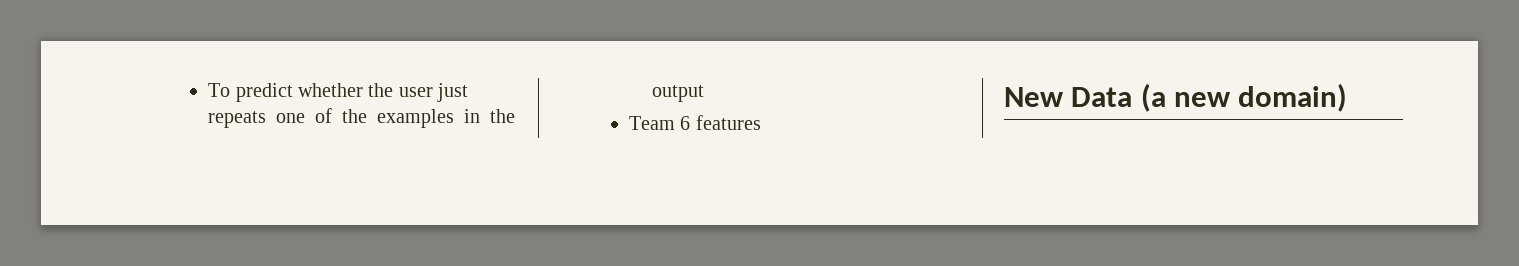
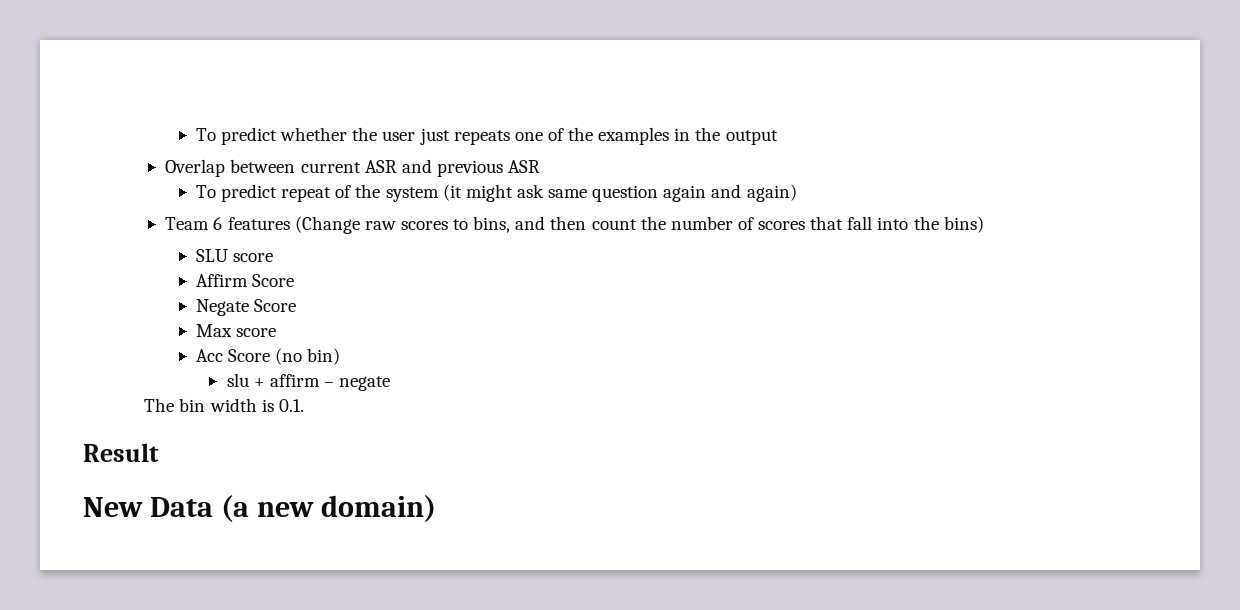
[628,115,761,130] Team 6 features -> [165,159,541,177] [195,184,797,202] [165,216,984,234] [195,249,274,262] [195,274,295,287] [195,299,297,316] [195,324,277,337] [195,348,341,365] [226,373,391,391] [144,398,304,412] [83,443,159,462] Overlap between current ASR and previous ASR // To predict repeat of the system (it might ask same question again and again) // Team 6 features (Change raw scores to bins, and then count the number of scores that fall into the bins) // SLU score // Affirm Score // Negate Score // Max score // Acc Score (no bin) // slu + affirm – negate // The bin width is 0.1. // Result

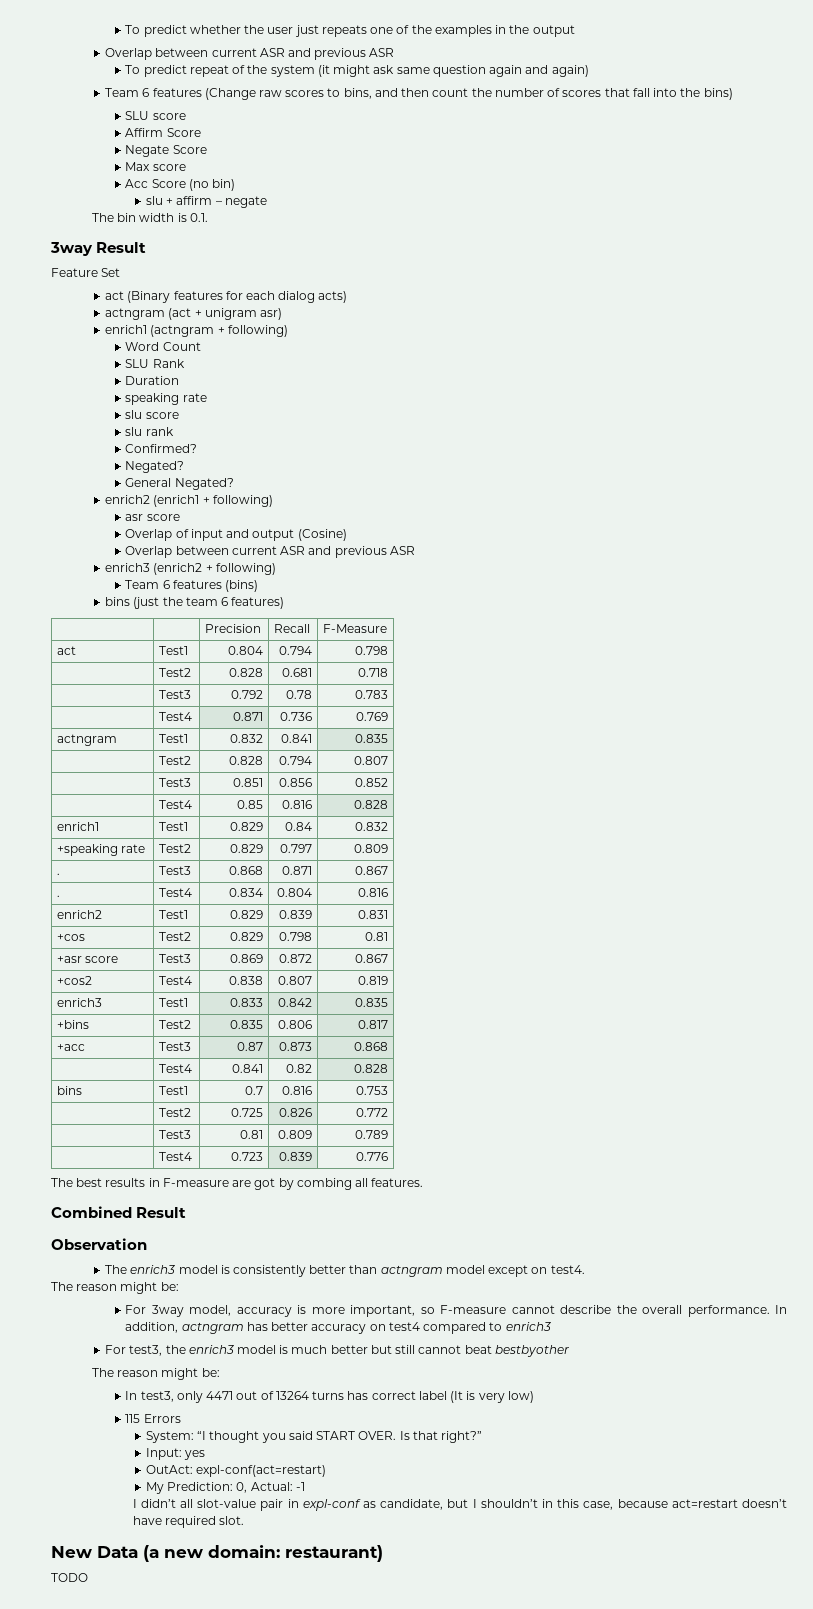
[83,443,159,462] Result -> [50,242,147,256] [51,268,121,277] [105,291,348,303] [105,308,283,320] [105,325,288,337] [125,342,201,351] [125,359,185,368] [125,376,180,385] [125,393,207,405] [125,410,179,419] [125,427,174,436] [125,444,198,453] [125,461,185,473] [125,478,234,490] [105,495,273,507] [125,514,180,521] [125,529,347,541] [125,546,415,558] [105,563,276,575] [125,580,259,592] [105,597,285,609] [204,624,261,633] [273,624,310,633] [322,624,387,633] [56,646,76,655] [158,646,188,655] [228,646,264,655] [279,646,313,655] [355,646,389,655] [158,668,191,677] [229,668,264,677] [282,668,313,677] [358,668,389,677] [158,690,191,699] [231,690,264,699] [286,690,313,699] [355,690,389,699] [158,712,192,721] [233,712,264,721] [280,712,313,721] [356,712,389,721] [56,734,117,746] [158,734,188,743] [230,734,264,743] [281,734,313,743] [355,734,389,743] [158,756,191,765] [229,756,264,765] [279,756,313,765] [354,756,389,765] [158,778,191,787] [233,778,264,787] [279,778,313,787] [355,778,389,787] [158,800,192,809] [237,800,264,809] [282,800,313,809] [354,800,389,809] [56,822,99,831] [158,822,188,831] [230,822,264,831] [285,822,313,831] [355,822,389,831] [56,844,146,856] [158,844,191,853] [230,844,264,853] [280,844,313,853] [354,844,389,853] [56,873,60,875] [158,866,191,875] [229,866,264,875] [282,866,313,875] [355,866,389,875] [56,895,60,897] [158,888,192,897] [229,888,264,897] [277,888,313,897] [358,888,389,897] [56,910,102,919] [158,910,188,919] [230,910,264,919] [279,910,313,919] [358,910,389,919] [56,934,85,941] [158,932,191,941] [230,932,264,941] [279,932,313,941] [365,932,389,941] [56,956,119,963] [158,954,191,963] [230,954,264,963] [279,954,313,963] [355,954,389,963] [56,976,92,985] [158,976,192,985] [229,976,264,985] [278,976,313,985] [358,976,389,985] [56,998,102,1007] [158,998,188,1007] [230,998,264,1007] [278,998,313,1007] [355,998,389,1007] [56,1020,89,1029] [158,1020,191,1029] [230,1020,264,1029] [278,1020,313,1029] [358,1020,389,1029] [56,1044,85,1051] [158,1042,191,1051] [237,1042,264,1051] [279,1042,313,1051] [354,1042,389,1051] [158,1064,192,1073] [232,1064,264,1073] [286,1064,313,1073] [354,1064,389,1073] [56,1086,82,1095] [158,1086,188,1095] [245,1086,264,1095] [282,1086,313,1095] [356,1086,389,1095] [158,1108,191,1117] [231,1108,264,1117] [279,1108,313,1117] [356,1108,389,1117] [158,1130,191,1139] [240,1130,264,1139] [278,1130,313,1139] [355,1130,389,1139] [158,1152,192,1161] [231,1152,264,1161] [279,1152,313,1161] [356,1152,389,1161] [51,1178,424,1190] [51,1206,187,1218] [51,1238,147,1250] [105,1265,585,1277] [51,1282,179,1294] [125,1305,787,1317] [125,1322,551,1334] [105,1345,569,1357] [91,1368,220,1380] [125,1391,534,1403] [125,1414,181,1423] [145,1431,483,1443] [145,1448,206,1460] [145,1465,327,1477] [145,1482,305,1494] [132,1499,787,1511] [132,1516,245,1528] 3way Result // Feature Set // act (Binary features for each dialog acts) // actngram (act + unigram asr) // enrich1 (actngram + following) // Word Count // SLU Rank // Duration // speaking rate // slu score // slu rank // Confirmed? // Negated? // General Negated? // enrich2 (enrich1 + following) // asr score // Overlap of input and output (Cosine) // Overlap between current ASR and previous ASR // enrich3 (enrich2 + following) // Team 6 features (bins) // bins (just the team 6 features) // | | Precision | Recall | F-Measure // act | Test1 | 0.804 | 0.794 | 0.798 // | Test2 | 0.828 | 0.681 | 0.718 // | Test3 | 0.792 | 0.78 | 0.783 // | Test4 | 0.871 | 0.736 | 0.769 // actngram | Test1 | 0.832 | 0.841 | 0.835 // | Test2 | 0.828 | 0.794 | 0.807 // | Test3 | 0.851 | 0.856 | 0.852 // | Test4 | 0.85 | 0.816 | 0.828 // enrich1 | Test1 | 0.829 | 0.84 | 0.832 // +speaking rate | Test2 | 0.829 | 0.797 | 0.809 // . | Test3 | 0.868 | 0.871 | 0.867 // . | Test4 | 0.834 | 0.804 | 0.816 // enrich2 | Test1 | 0.829 | 0.839 | 0.831 // +cos | Test2 | 0.829 | 0.798 | 0.81 // +asr score | Test3 | 0.869 | 0.872 | 0.867 // +cos2 | Test4 | 0.838 | 0.807 | 0.819 // enrich3 | Test1 | 0.833 | 0.842 | 0.835 // +bins | Test2 | 0.835 | 0.806 | 0.817 // +acc | Test3 | 0.87 | 0.873 | 0.868 // | Test4 | 0.841 | 0.82 | 0.828 // bins | Test1 | 0.7 | 0.816 | 0.753 // | Test2 | 0.725 | 0.826 | 0.772 // | Test3 | 0.81 | 0.809 | 0.789 // | Test4 | 0.723 | 0.839 | 0.776 // The best results in F-measure are got by combing all features. // Combined Result // Observation // The enrich3 model is consistently better than actngram model except on test4. // The reason might be: // For 3way model, accuracy is more important, so F-measure cannot describe the overall performance. In addition, actngram has better accuracy on test4 compared to enrich3 // For test3, the enrich3 model is much better but still cannot beat bestbyother // The reason might be: // In test3, only 4471 out of 13264 turns has correct label (It is very low) // 115 Errors // System: “I thought you said START OVER. Is that right?” // Input: yes // OutAct: expl-conf(act=restart) // My Prediction: 0, Actual: -1 // I didn’t all slot-value pair in expl-conf as candidate, but I shouldn’t in this case, because act=restart doesn’t have required slot.
[320,495,436,522] domain) -> [208,1545,383,1562] [51,1573,88,1582] domain: restaurant) // TODO

